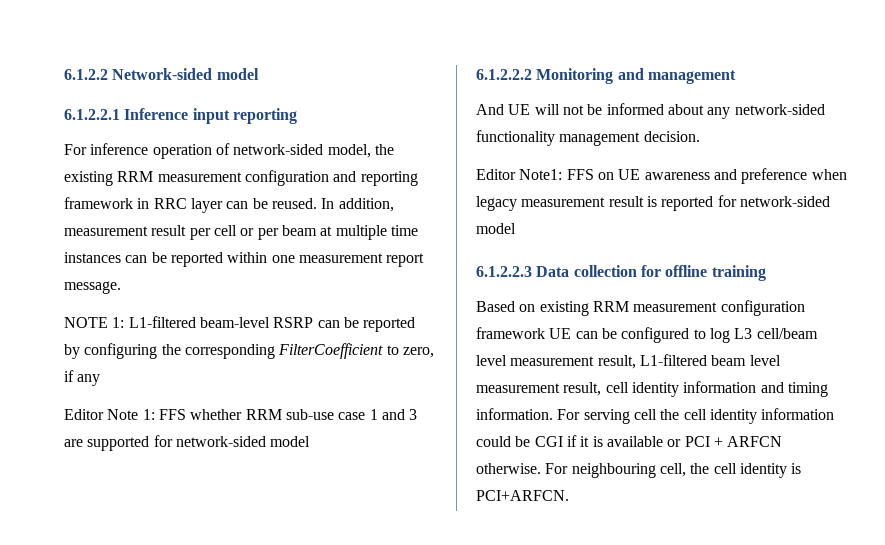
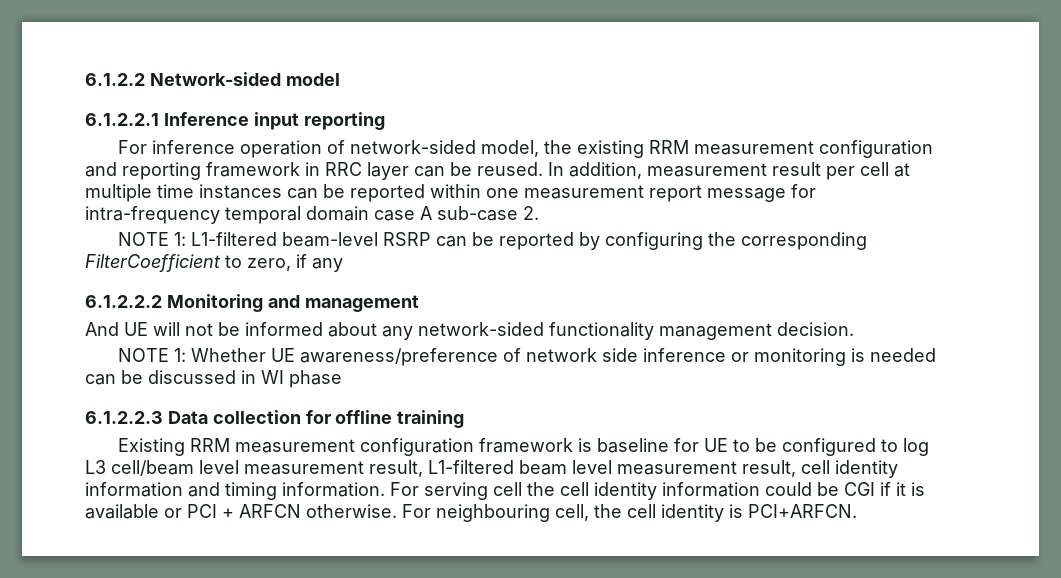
[240,225,317,240] or per beam -> (889, 169) none
[64,281,121,294] message. -> [707,184,816,202] [85,206,539,224] message for intra-frequency temporal domain case A sub-case 2.
[64,409,418,420] [64,435,311,451] // Editor Note 1: FFS whether RRM sub-use case 1 and 3 are supported for network-sided model -> (343, 265) none
[476,168,847,184] [476,195,830,211] [476,223,516,234] Editor Note1: FFS on UE awareness and preference when legacy measurement result is reported for network-sided model -> [118,348,937,366] [85,370,342,388] NOTE 1: Whether UE awareness/preference of network side inference or monitoring is needed can be discussed in WI phase
[476,301,589,316] Based on existing -> [118,438,186,456] Existing
[549,328,598,339] UE can -> [578,438,751,453] is baseline for UE to

